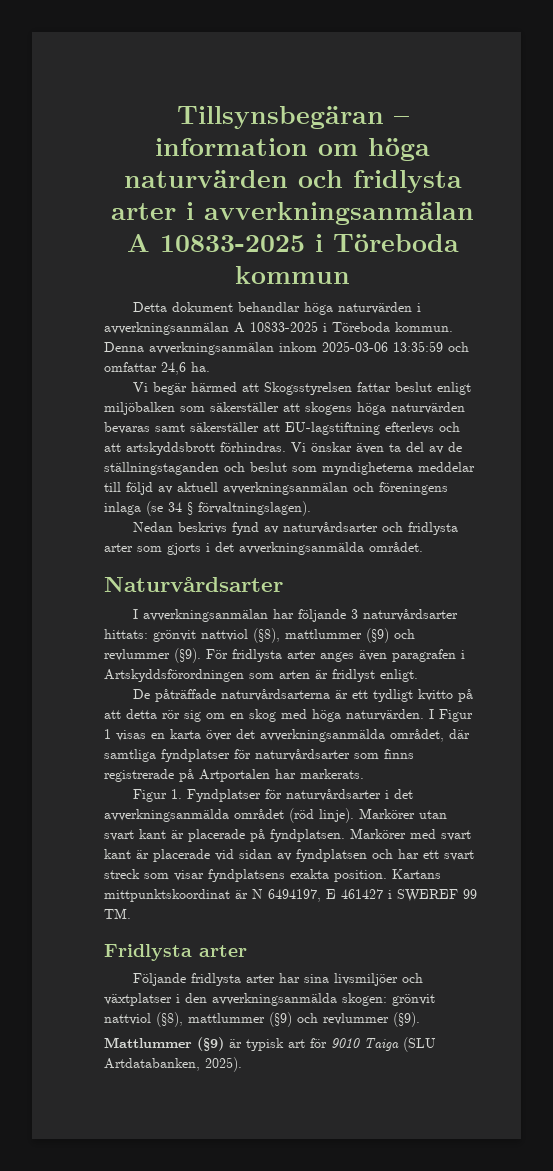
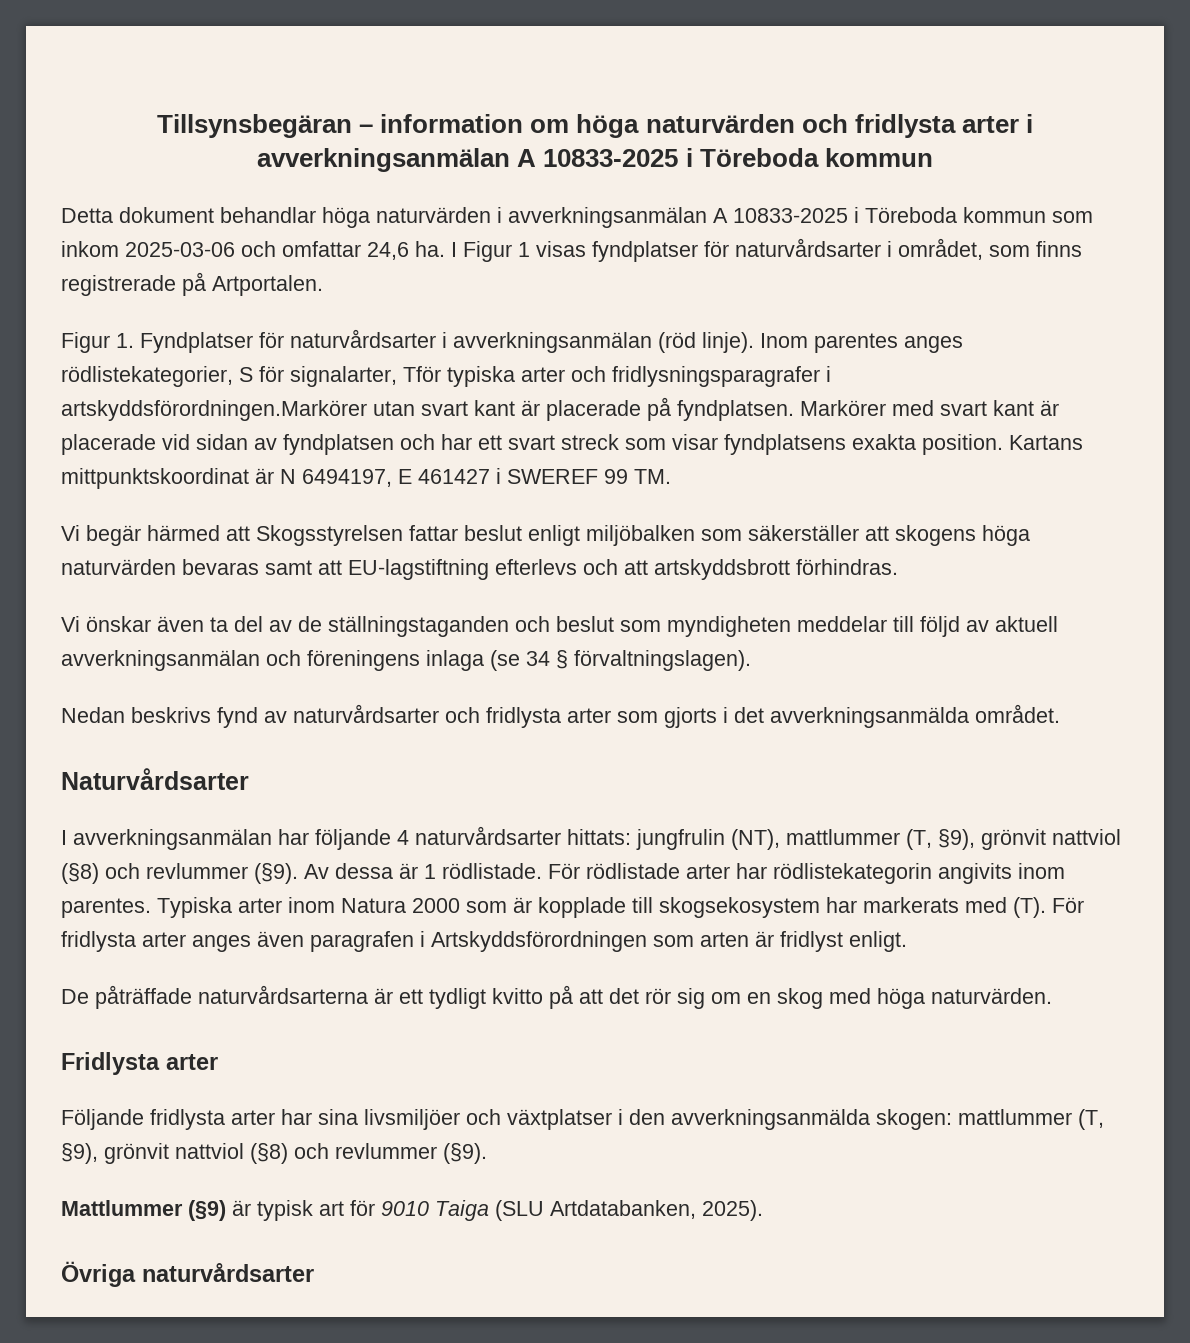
[395,322,453,332] [104,342,274,355] kommun. Denna avverkningsanmälan -> [963,207,1093,223] kommun som
[393,341,443,352] 13:35:59 -> (235, 249) none
[133,382,472,395] [104,402,465,415] [104,422,460,435] [104,442,462,455] [104,462,475,475] [104,482,448,495] [104,501,311,516] [133,522,459,535] [104,542,423,555] [104,577,283,592] [133,609,459,622] [104,628,415,643] [104,648,465,663] [104,669,418,682] [133,689,474,702] [104,709,473,722] [104,729,470,742] [104,749,156,762] // Vi begär härmed att Skogsstyrelsen fattar beslut enligt miljöbalken som säkerställer att skogens höga naturvärden bevaras samt säkerställer att EU-lagstiftning efterlevs och att artskyddsbrott förhindras. Vi önskar även ta del av de ställningstaganden och beslut som myndigheterna meddelar till följd av aktuell avverkningsanmälan och föreningens inlaga (se 34 § förvaltningslagen). // Nedan beskrivs fynd av naturvårdsarter och fridlysta arter som gjorts i det avverkningsanmälda området. // Naturvårdsarter // I avverkningsanmälan har följande 3 naturvårdsarter hittats: grönvit nattviol (§8), mattlummer (§9) och revlummer (§9). För fridlysta arter anges även paragrafen i Artskyddsförordningen som arten är fridlyst enligt. // De påträffade naturvårdsarterna är ett tydligt kvitto på att detta rör sig om en skog med höga naturvärden. I Figur 1 visas en karta över det avverkningsanmälda området, där samtliga -> [451,241,586,262] I Figur 1 visas
(350, 755) none -> [887,238,983,260] i området,
[199,769,364,782] Artportalen har markerats. -> [212,275,323,296] Artportalen.
[394,789,414,799] [104,808,415,823] det avverkningsanmälda området (röd linje). Markörer -> [453,332,963,353] [61,366,831,387] [61,400,367,421] avverkningsanmälan (röd linje). Inom parentes anges rödlistekategorier, S för signalarter, Tför typiska arter och fridlysningsparagrafer i artskyddsförordningen.Markörer
(131, 913) none -> [61,525,1030,546] [61,559,898,580] [61,616,1058,637] [61,650,751,671] [61,704,1060,728] [61,768,249,790] [61,826,1121,850] [61,863,1065,884] [61,897,1084,918] [61,931,907,952] [61,985,1052,1009] // Vi begär härmed att Skogsstyrelsen fattar beslut enligt miljöbalken som säkerställer att skogens höga naturvärden bevaras samt att EU-lagstiftning efterlevs och att artskyddsbrott förhindras. // Vi önskar även ta del av de ställningstaganden och beslut som myndigheten meddelar till följd av aktuell avverkningsanmälan och föreningens inlaga (se 34 § förvaltningslagen). // Nedan beskrivs fynd av naturvårdsarter och fridlysta arter som gjorts i det avverkningsanmälda området. // Naturvårdsarter // I avverkningsanmälan har följande 4 naturvårdsarter hittats: jungfrulin (NT), mattlummer (T, §9), grönvit nattviol (§8) och revlummer (§9). Av dessa är 1 rödlistade. För rödlistade arter har rödlistekategorin angivits inom parentes. Typiska arter inom Natura 2000 som är kopplade till skogsekosystem har markerats med (T). För fridlysta arter anges även paragrafen i Artskyddsförordningen som arten är fridlyst enligt. // De påträffade naturvårdsarterna är ett tydligt kvitto på att det rör sig om en skog med höga naturvärden.
[392,994,435,1006] [104,1012,292,1027] grönvit nattviol (§8), mattlummer (§9) -> [958,1109,1104,1130] [61,1143,288,1164] mattlummer (T, §9), grönvit nattviol (§8)
(242, 1064) none -> [61,1261,314,1287] // Övriga naturvårdsarter

